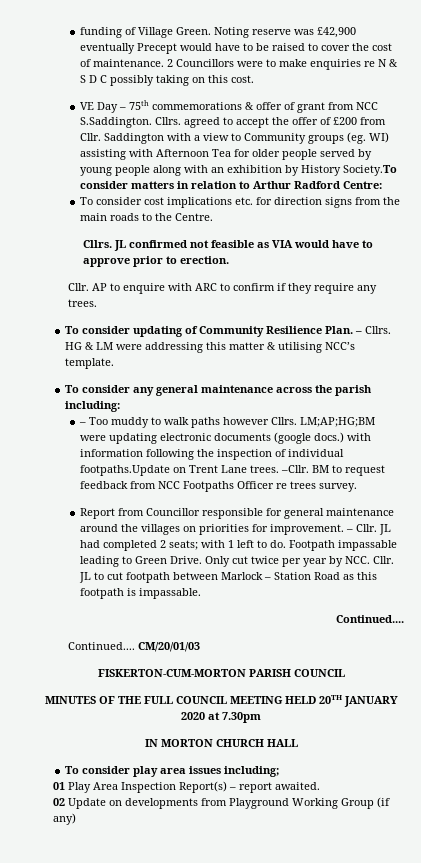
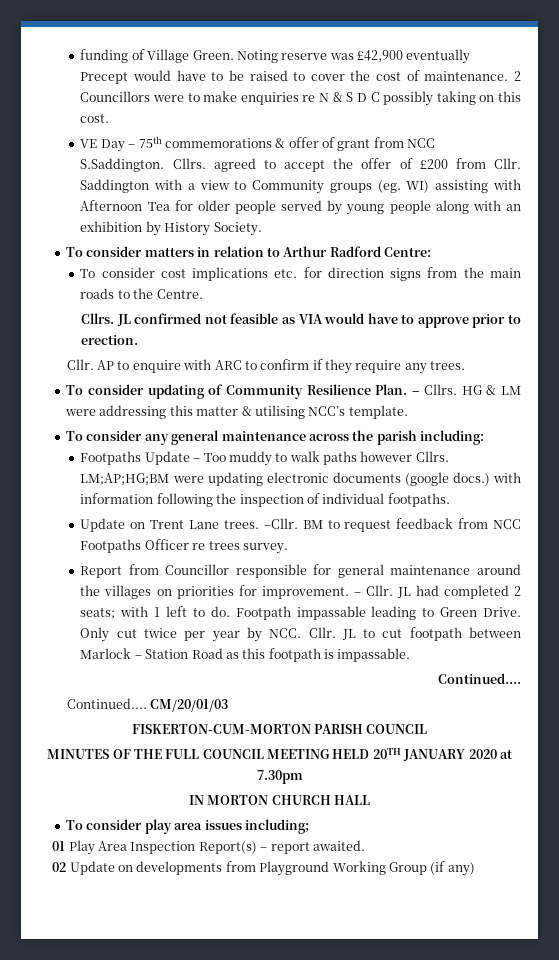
[343,165,398,176] Society.To -> [213,222,262,236] [66,247,84,257] Society. // To
(121, 406) none -> [80,451,190,465] Footpaths Update
[80,465,171,476] footpaths.Update -> [387,493,450,507] [80,518,126,532] footpaths. // Update

